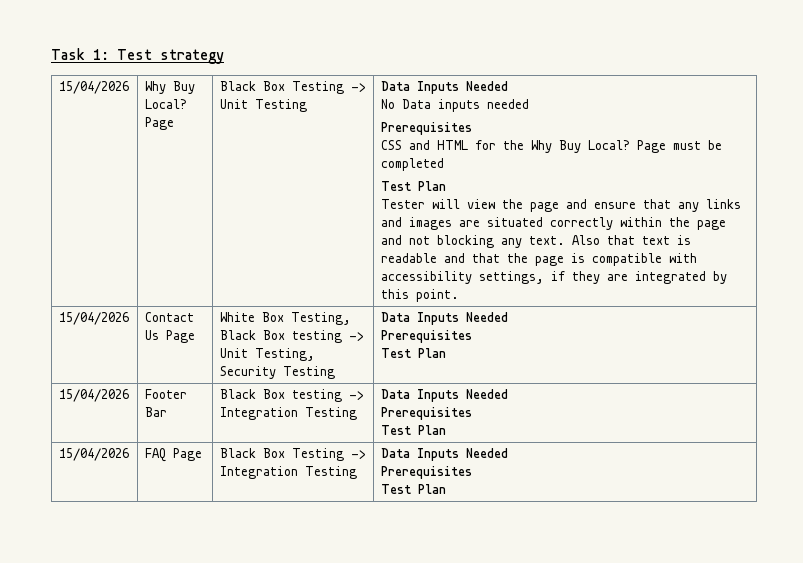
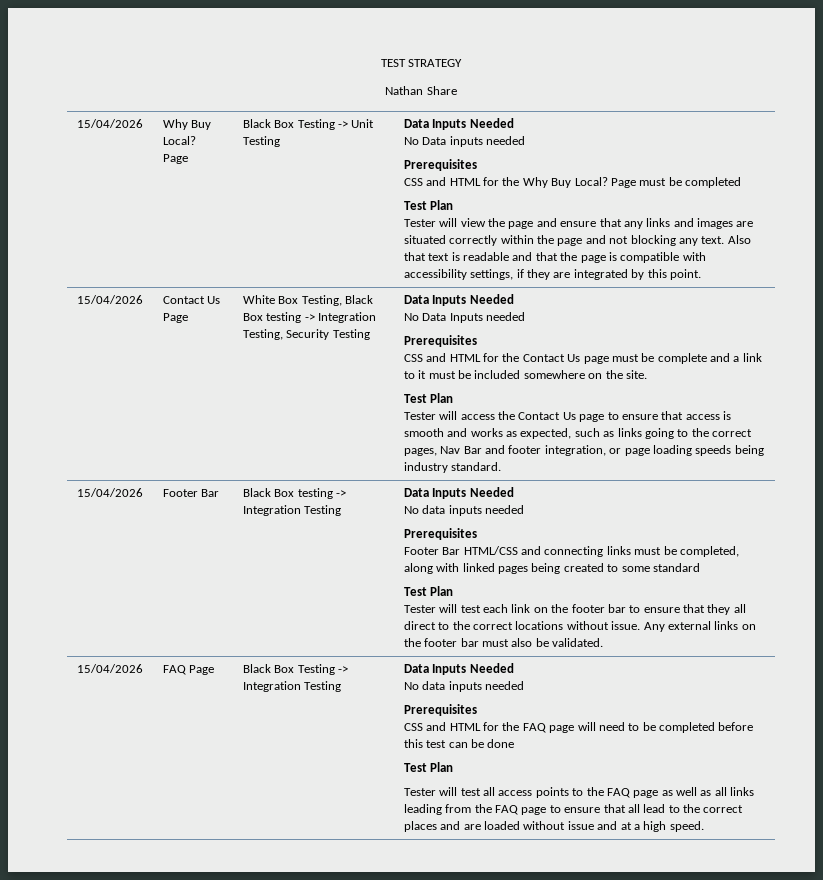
[51,48,224,64] Task 1: Test strategy -> [380,59,463,67] [385,86,457,95] TEST STRATEGY // Nathan Share
[219,348,248,358] Unit -> [318,312,377,323] Integration
[380,330,472,343] [380,348,446,358] Prerequisites // Test Plan -> [403,312,526,323] [403,335,477,347] [403,353,762,364] [403,370,647,379] [403,393,454,403] [403,411,732,422] [403,428,753,439] [403,445,764,456] [403,462,502,473] No Data Inputs needed // Prerequisites // CSS and HTML for the Contact Us page must be complete and a link to it must be included somewhere on the site. // Test Plan // Tester will access the Contact Us page to ensure that access is smooth and works as expected, such as links going to the correct pages, Nav Bar and footer integration, or page loading speeds being industry standard.
[380,407,472,420] [380,425,446,435] Prerequisites // Test Plan -> [403,505,525,516] [403,528,477,540] [403,546,739,557] [403,563,700,574] [403,586,454,596] [403,604,746,615] [403,621,756,632] [403,638,604,647] No data inputs needed // Prerequisites // Footer Bar HTML/CSS and connecting links must be completed, along with linked pages being created to some standard // Test Plan // Tester will test each link on the footer bar to ensure that they all direct to the correct locations without issue. Any external links on the footer bar must also be validated.
[380,466,472,479] [380,484,446,494] Prerequisites // Test Plan -> [403,681,525,692] [403,704,477,716] [403,722,754,733] [403,739,515,748] [403,762,454,772] [403,787,755,798] [403,804,744,815] [403,821,704,832] No data inputs needed // Prerequisites // CSS and HTML for the FAQ page will need to be completed before this test can be done // Test Plan // Tester will test all access points to the FAQ page as well as all links leading from the FAQ page to ensure that all lead to the correct places and are loaded without issue and at a high speed.

